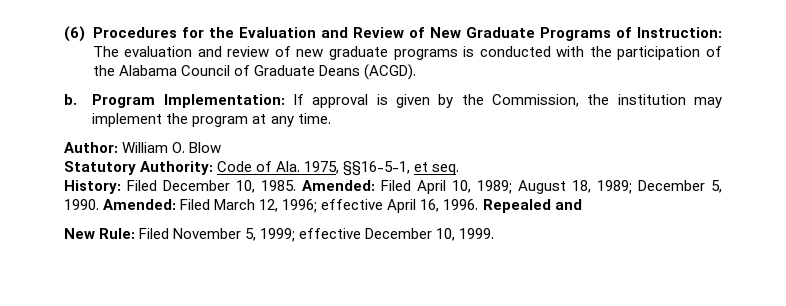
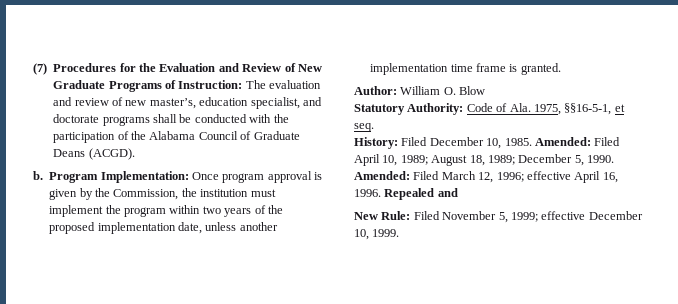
[64,26,85,42] (6) -> [33,63,47,75] (7)
[328,46,475,60] graduate programs is -> [149,97,322,109] [53,114,192,126] master’s, education specialist, and doctorate programs shall be
[292,94,304,105] If -> [192,172,265,183] Once program
[693,97,722,108] may -> [250,189,276,197] must
[252,113,331,127] at any time. -> [169,205,283,217] [49,222,278,234] [370,63,561,75] within two years of the proposed implementation date, unless another implementation time frame is granted.

